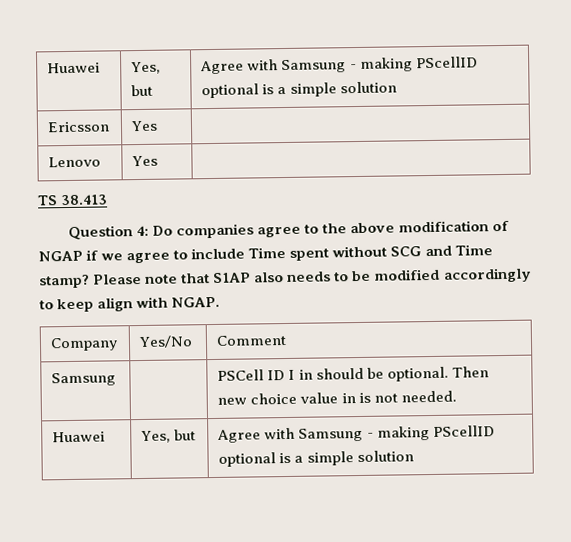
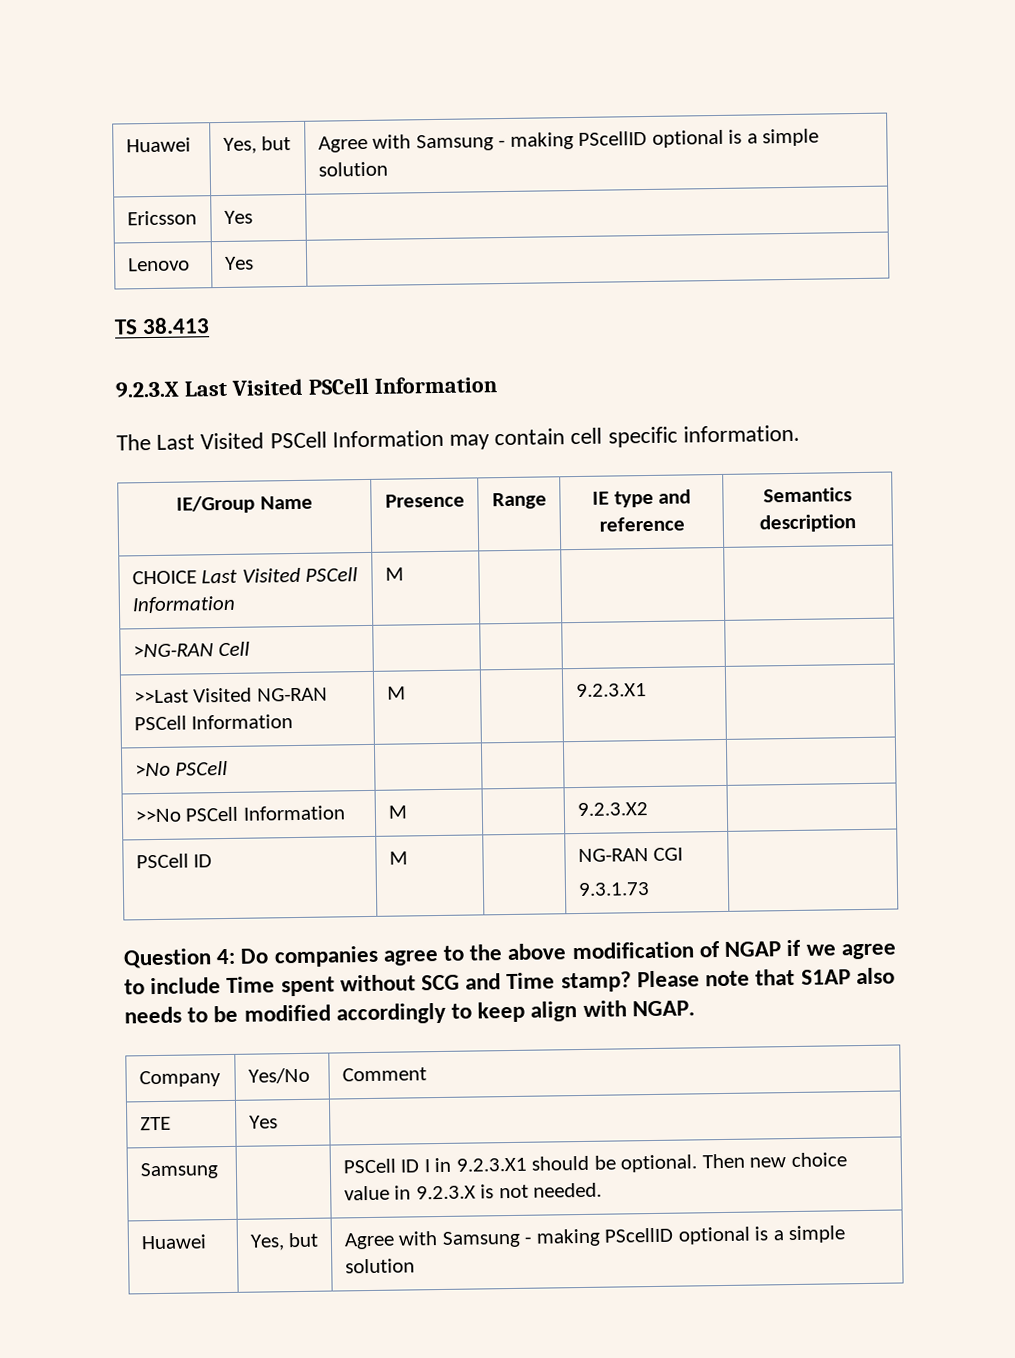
(109, 200) none -> [115,376,497,398] [116,424,800,451] [176,495,313,514] [384,493,465,508] [491,492,547,510] [591,489,692,508] [598,516,685,532] [763,487,852,503] [759,514,856,533] [131,567,359,585] [131,595,236,614] [384,567,404,581] [132,641,251,658] [133,687,328,704] [133,714,294,731] [386,686,406,700] [575,683,647,698] [134,760,229,777] [134,805,345,823] [387,805,407,819] [576,802,648,817] [135,853,213,869] [388,851,408,865] [577,847,684,863] [577,882,650,897] // 9.2.3.X Last Visited PSCell Information // The Last Visited PSCell Information may contain cell specific information. // IE/Group Name | Presence | Range | IE type and reference | Semantics description // CHOICE Last Visited PSCell Information | M | | | // >NG-RAN Cell | | | | // >>Last Visited NG-RAN PSCell Information | M | | 9.2.3.X1 | // >No PSCell | | | | // >>No PSCell Information | M | | 9.2.3.X2 | // PSCell ID | M | | NG-RAN CGI // 9.3.1.73 |
(288, 340) none -> [139,1116,171,1131] [248,1115,278,1129] // ZTE | Yes |
(313, 374) none -> [455,1157,527,1172] 9.2.3.X1
(356, 398) none -> [415,1185,476,1200] 9.2.3.X

